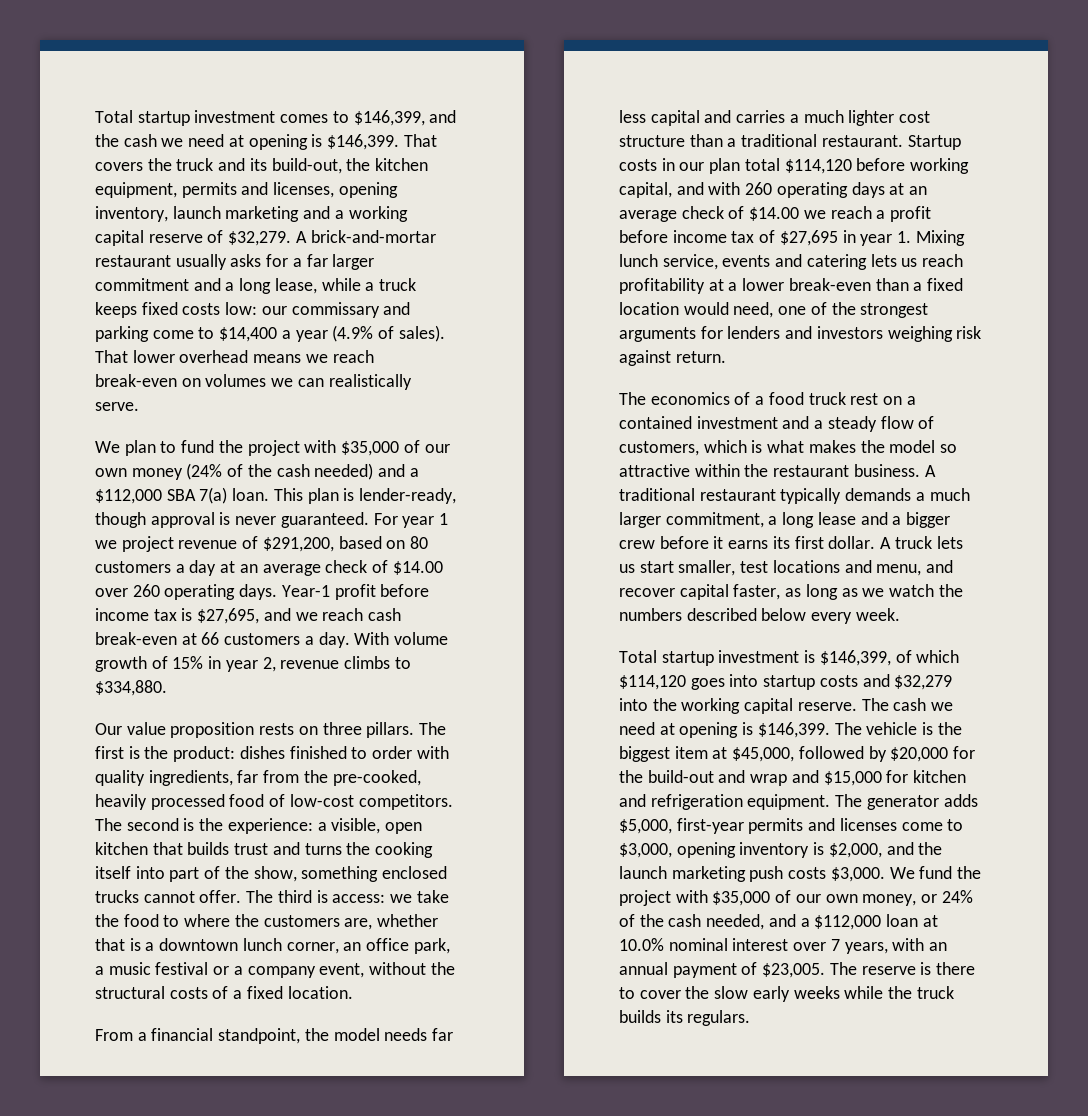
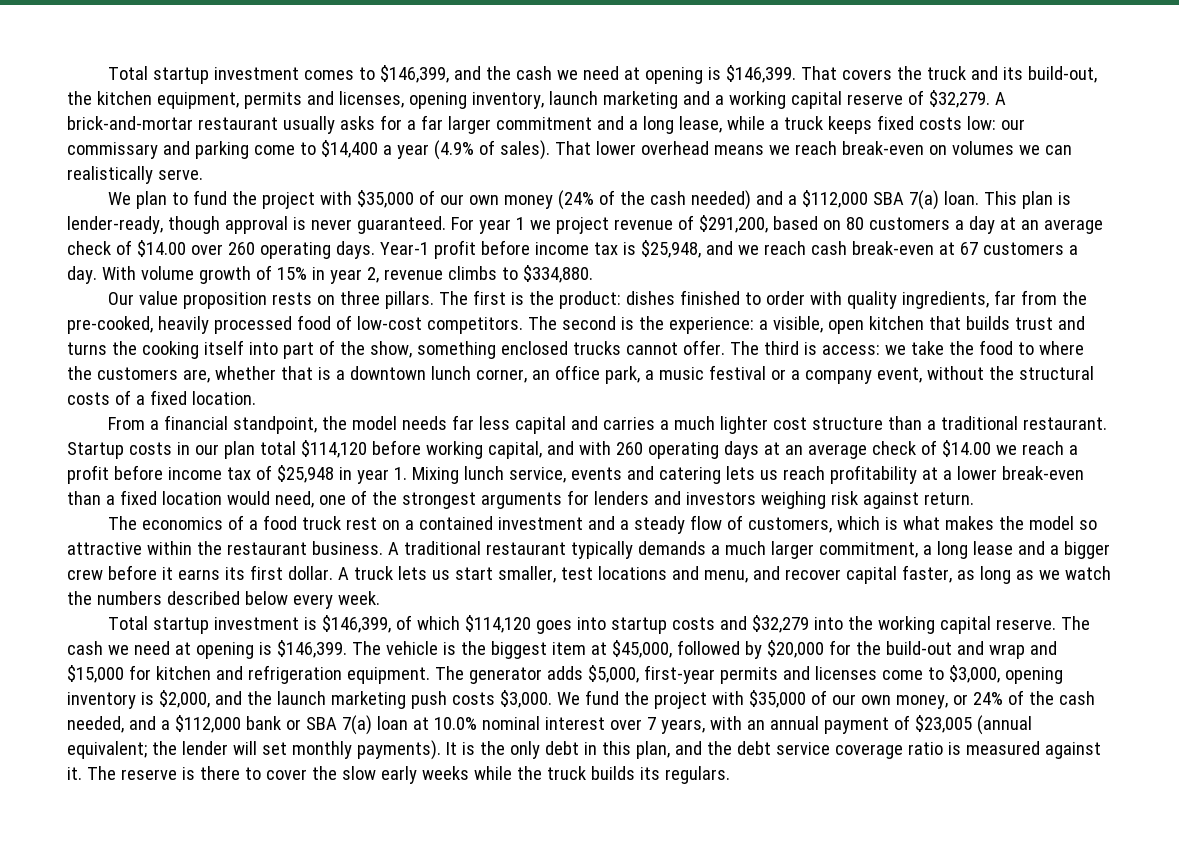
[197,608,260,624] $27,695, -> [640,240,701,258] $25,948,
[201,632,220,645] 66 -> [959,242,978,255] 67
[779,230,838,246] $27,695 -> [276,465,334,483] $25,948
(882, 922) none -> [245,715,372,735] bank or SBA 7(a)
[762,963,826,978] $23,005. -> [914,715,1032,735] [67,740,1101,760] [67,767,82,780] $23,005 (annual equivalent; the lender will set monthly payments). It is the only debt in this plan, and the debt service coverage ratio is measured against it.

